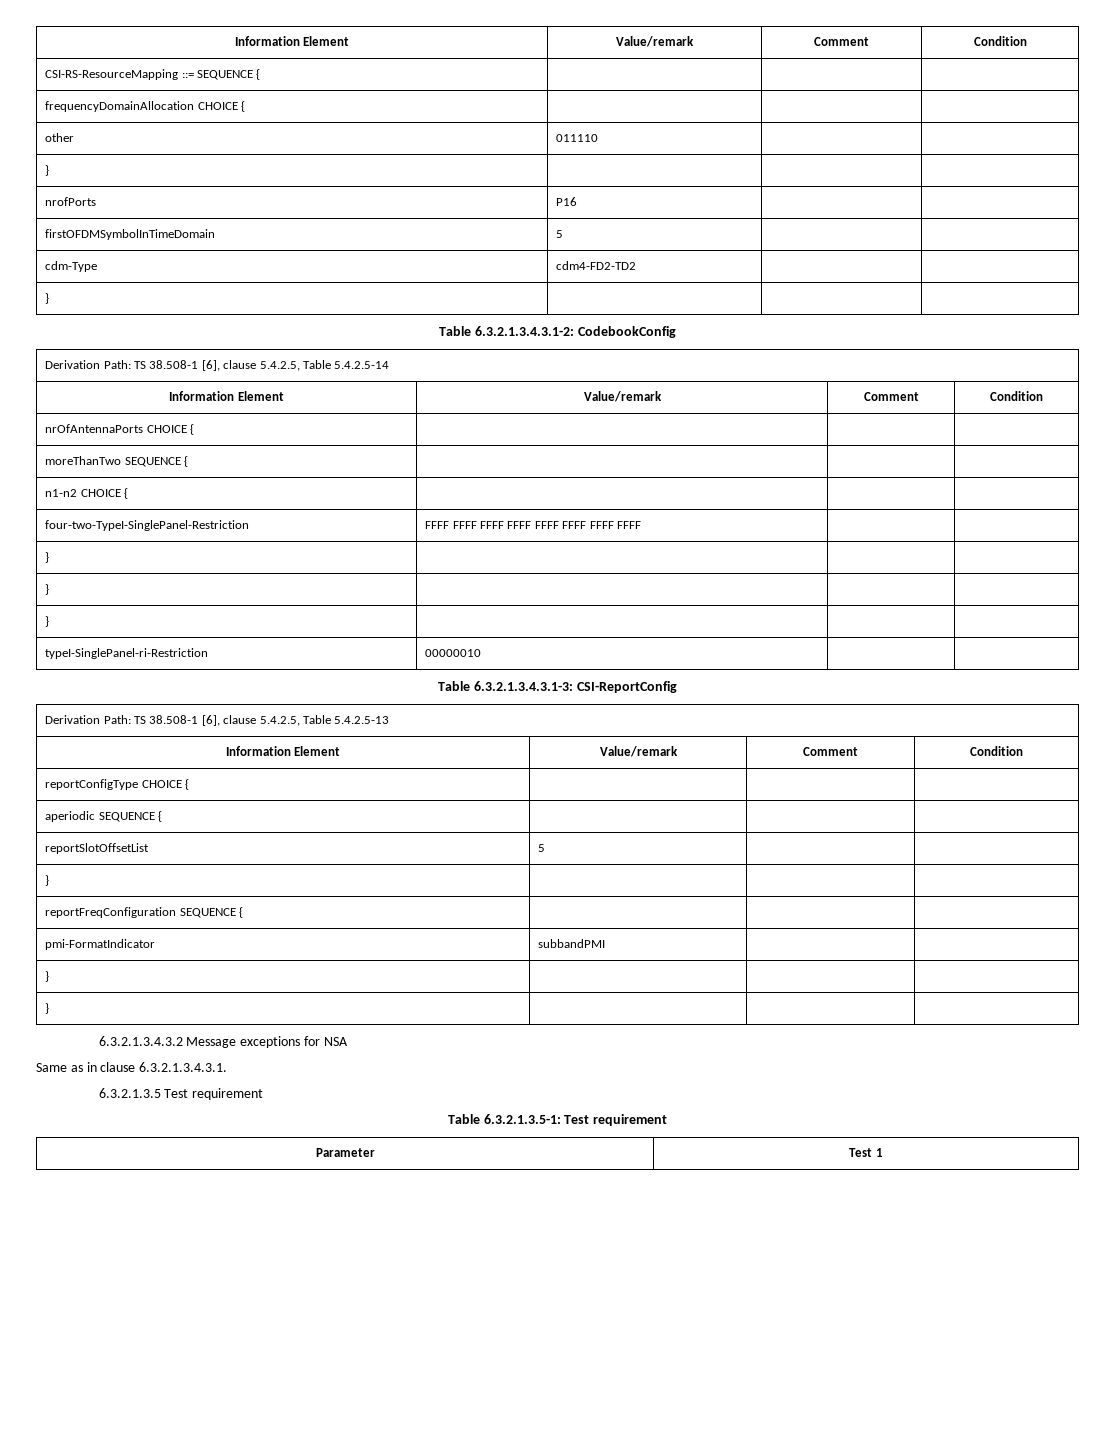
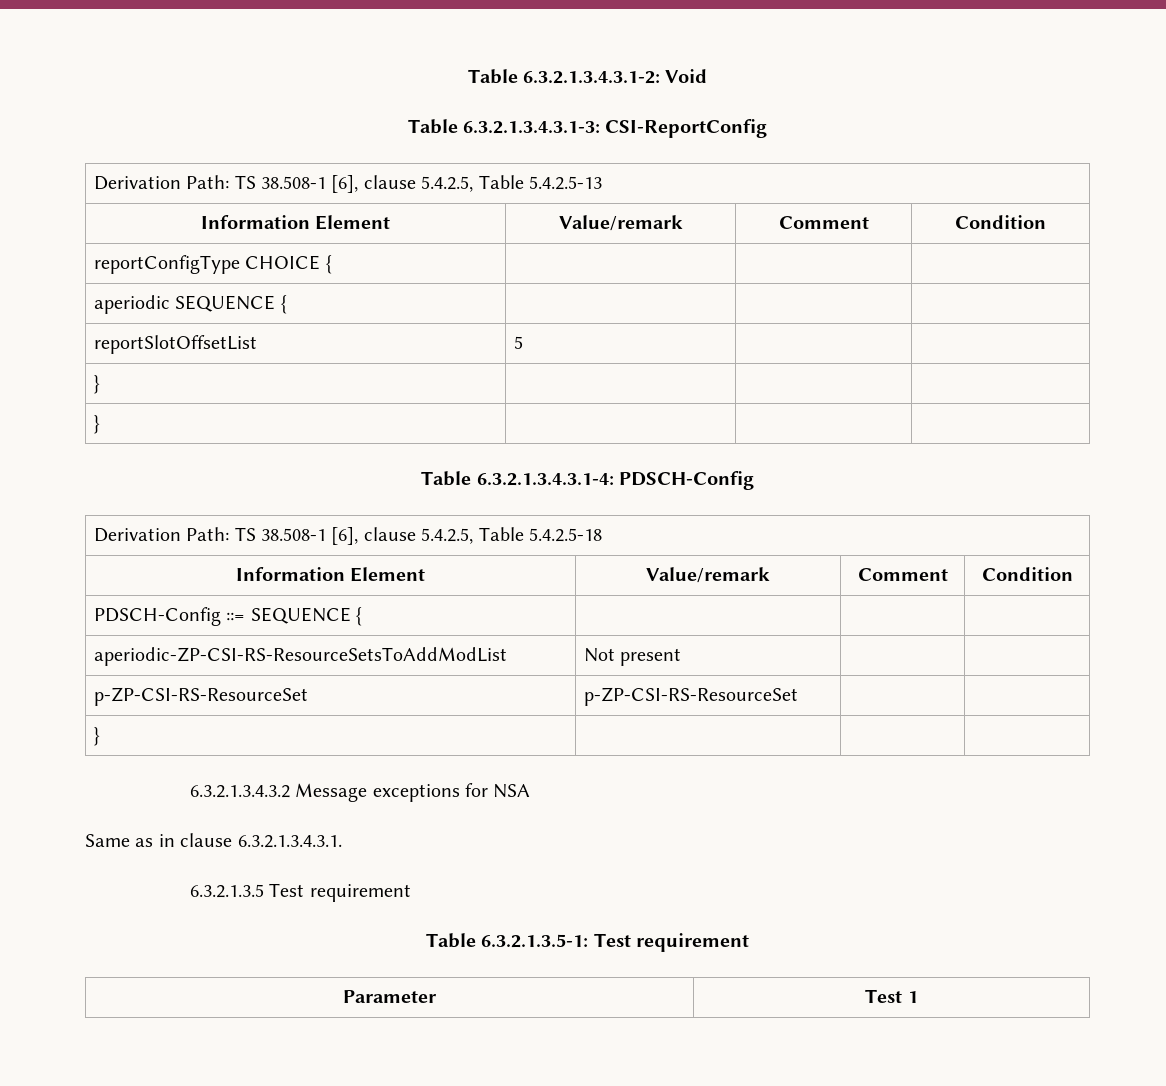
[234,36,350,46] [616,36,694,47] [814,37,869,46] [973,36,1027,46] [45,69,261,80] [45,101,246,112] [45,133,75,142] [556,134,599,142] [45,165,50,176] [45,197,97,206] [556,197,578,206] [45,229,216,240] [556,230,564,238] [45,261,98,272] [556,261,637,270] [45,293,50,304] [439,326,676,338] [45,360,390,371] [169,391,284,401] [583,391,662,402] [863,392,919,401] [990,391,1043,401] [45,424,195,435] [45,456,189,467] [45,488,129,499] [45,520,250,531] [425,521,641,529] [45,552,50,563] [45,584,50,595] [45,616,50,627] [45,648,209,659] [425,649,482,657] Information Element | Value/remark | Comment | Condition // CSI-RS-ResourceMapping ::= SEQUENCE { | | | // frequencyDomainAllocation CHOICE { | | | // other | 011110 | | // } | | | // nrofPorts | P16 | | // firstOFDMSymbolInTimeDomain | 5 | | // cdm-Type | cdm4-FD2-TD2 | | // } | | | // Table 6.3.2.1.3.4.3.1-2: CodebookConfig // Derivation Path: TS 38.508-1 [6], clause 5.4.2.5, Table 5.4.2.5-14 // Information Element | Value/remark | Comment | Condition // nrOfAntennaPorts CHOICE { | | | // moreThanTwo SEQUENCE { | | | // n1-n2 CHOICE { | | | // four-two-TypeI-SinglePanel-Restriction | FFFF FFFF FFFF FFFF FFFF FFFF FFFF FFFF | | // } | | | // } | | | // } | | | // typeI-SinglePanel-ri-Restriction | 00000010 | | -> [467,69,708,84] Table 6.3.2.1.3.4.3.1-2: Void
[45,907,244,918] [45,939,156,950] [538,939,606,948] [45,971,50,982] reportFreqConfiguration SEQUENCE { | | | // pmi-FormatIndicator | subbandPMI | | // } | -> [93,415,100,434] [421,471,754,490] [93,527,603,545] [235,567,426,582] [646,567,770,583] [857,568,948,581] [981,567,1073,581] [93,607,363,626] [93,647,507,666] [583,648,682,666] [93,687,308,706] [583,687,798,706] } | | | // Table 6.3.2.1.3.4.3.1-4: PDSCH-Config // Derivation Path: TS 38.508-1 [6], clause 5.4.2.5, Table 5.4.2.5-18 // Information Element | Value/remark | Comment | Condition // PDSCH-Config ::= SEQUENCE { | | | // aperiodic-ZP-CSI-RS-ResourceSetsToAddModList | Not present | | // p-ZP-CSI-RS-ResourceSet | p-ZP-CSI-RS-ResourceSet

